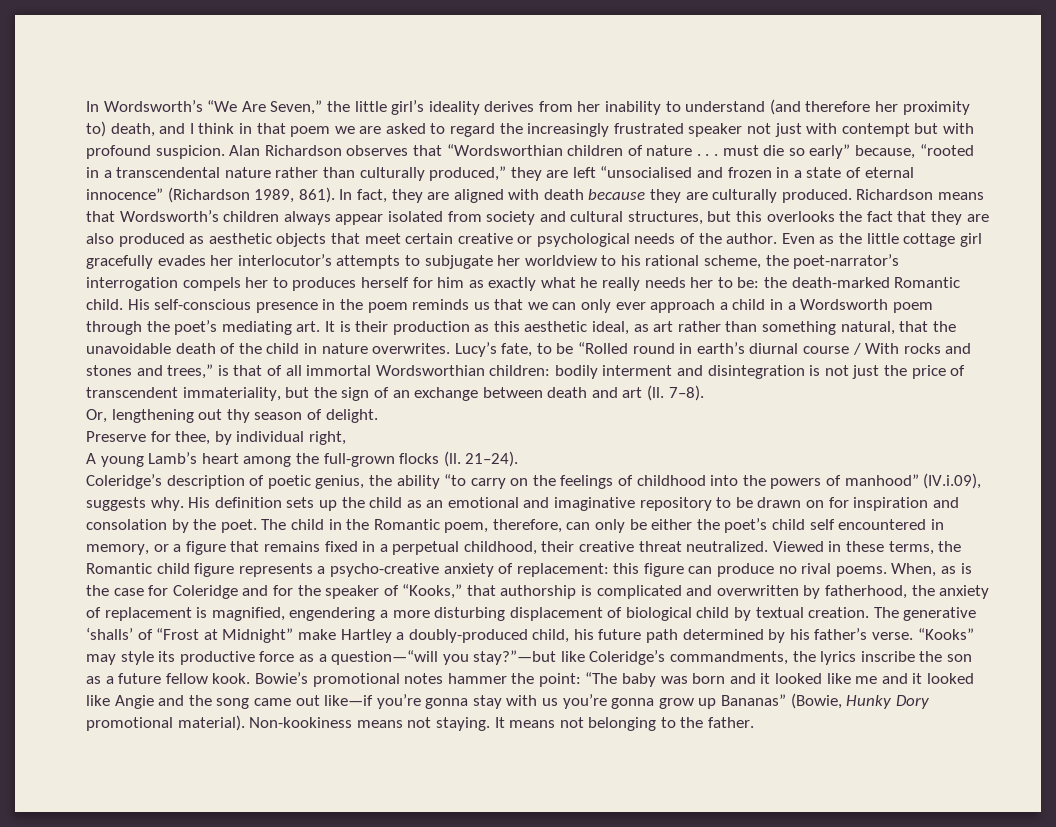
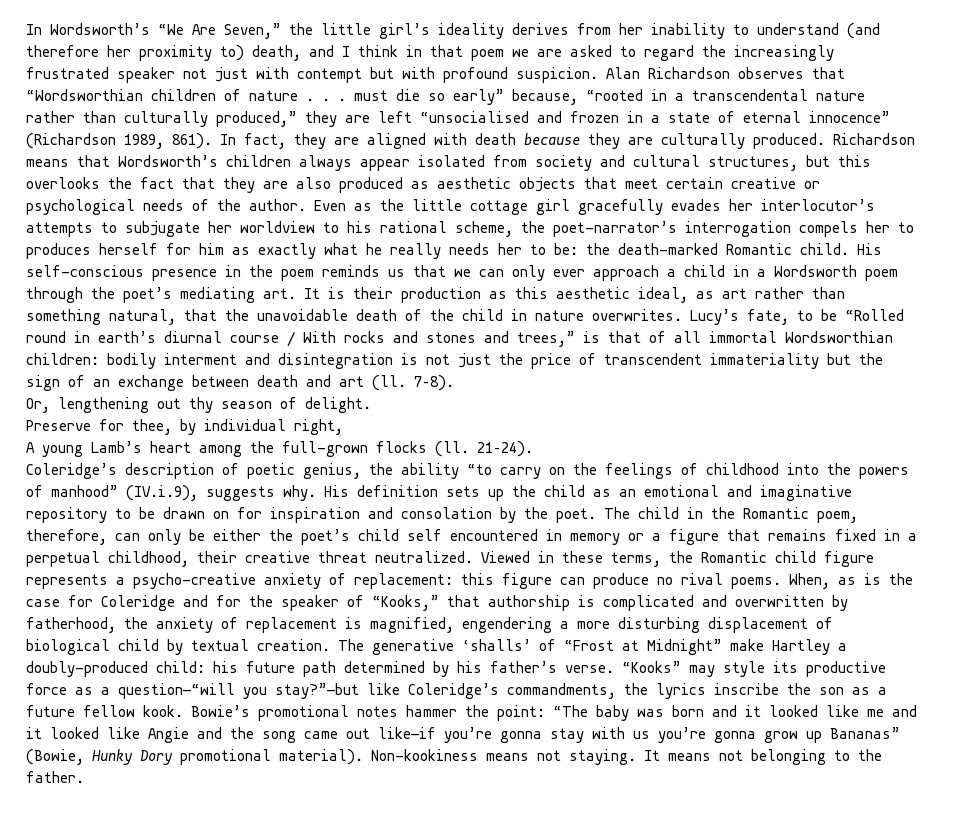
[182,387,281,401] immateriality, -> [710,353,819,369] immateriality
[923,473,982,489] (IV.i.09), -> [126,485,198,501] (IV.i.9),
[86,544,149,555] memory, -> [570,533,620,545] memory
[532,629,570,643] child, -> [156,661,205,673] child:

